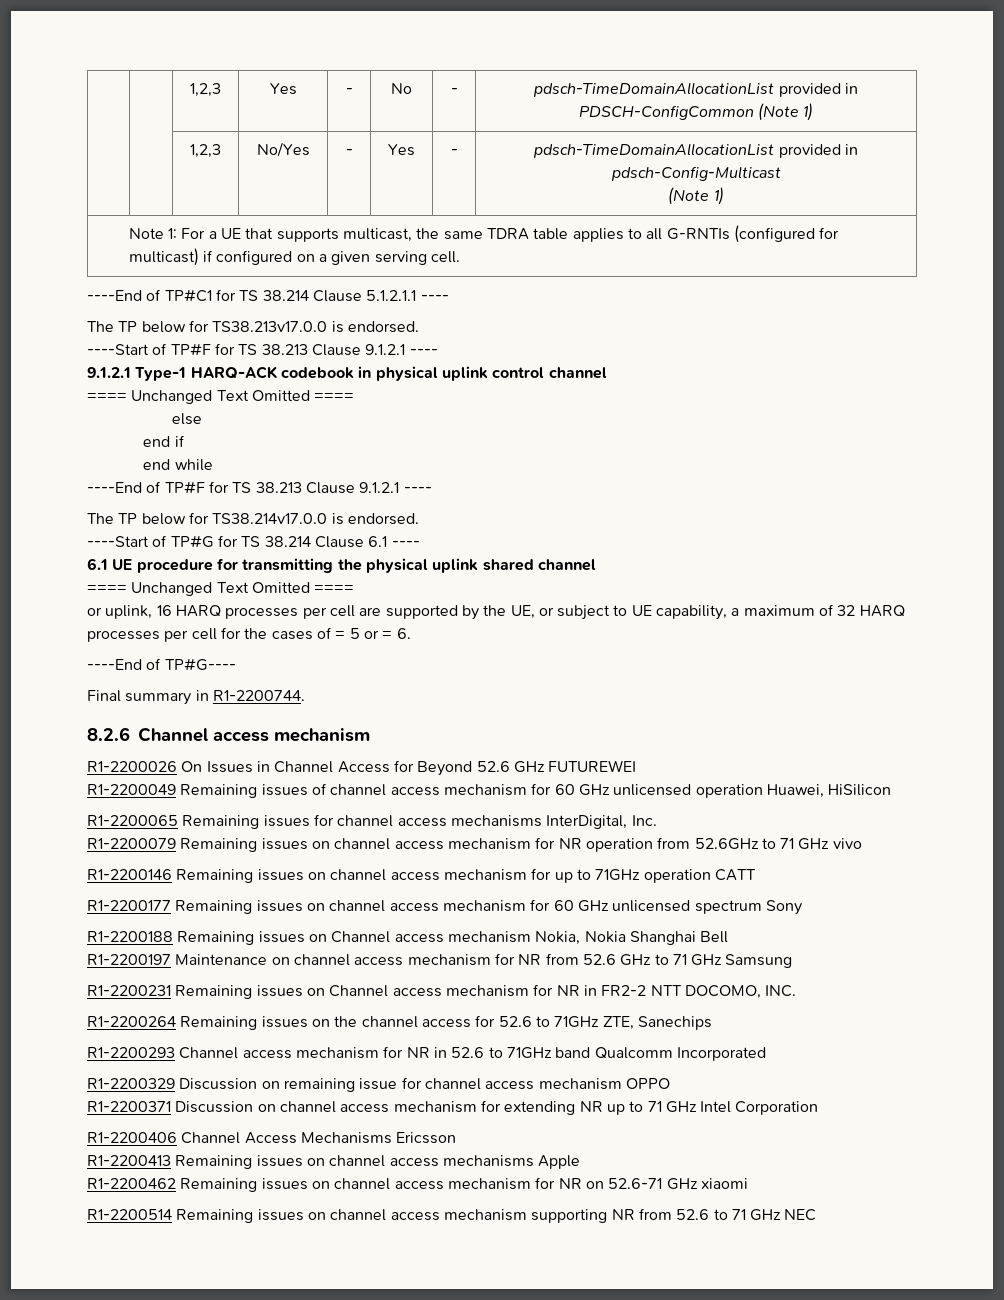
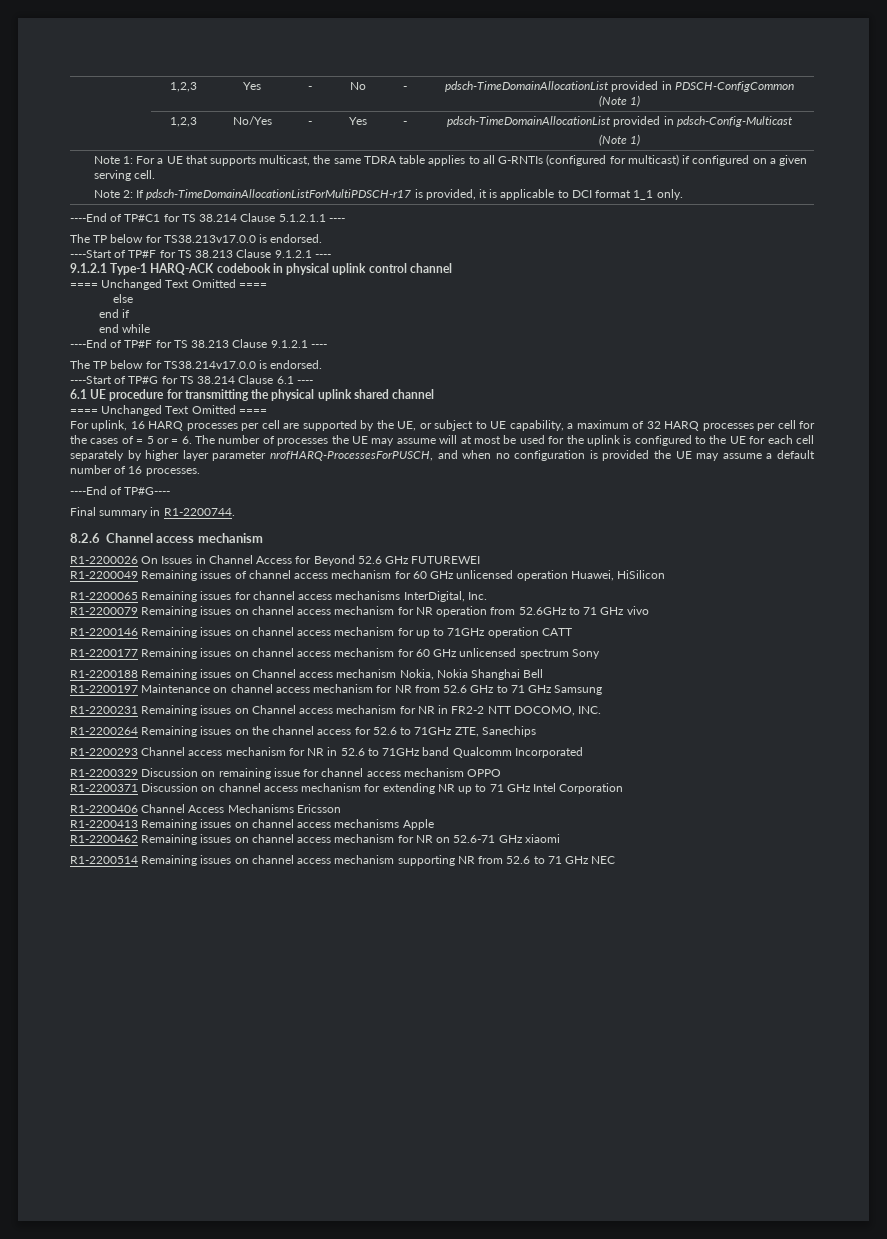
(461, 257) none -> [93,189,683,200] // Note 2: If pdsch-TimeDomainAllocationListForMultiPDSCH-r17 is provided, it is applicable to DCI format 1_1 only.
[87,607,102,616] or -> [70,421,89,429] For
(411, 633) none -> [195,435,814,446] [70,450,816,461] [70,465,200,476] The number of processes the UE may assume will at most be used for the uplink is configured to the UE for each cell separately by higher layer parameter nrofHARQ-ProcessesForPUSCH, and when no configuration is provided the UE may assume a default number of 16 processes.

